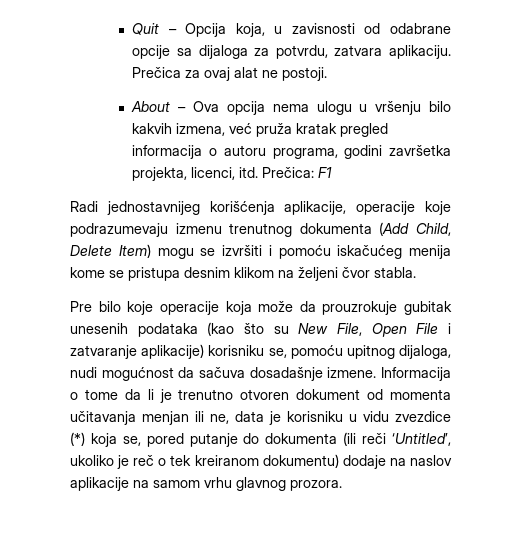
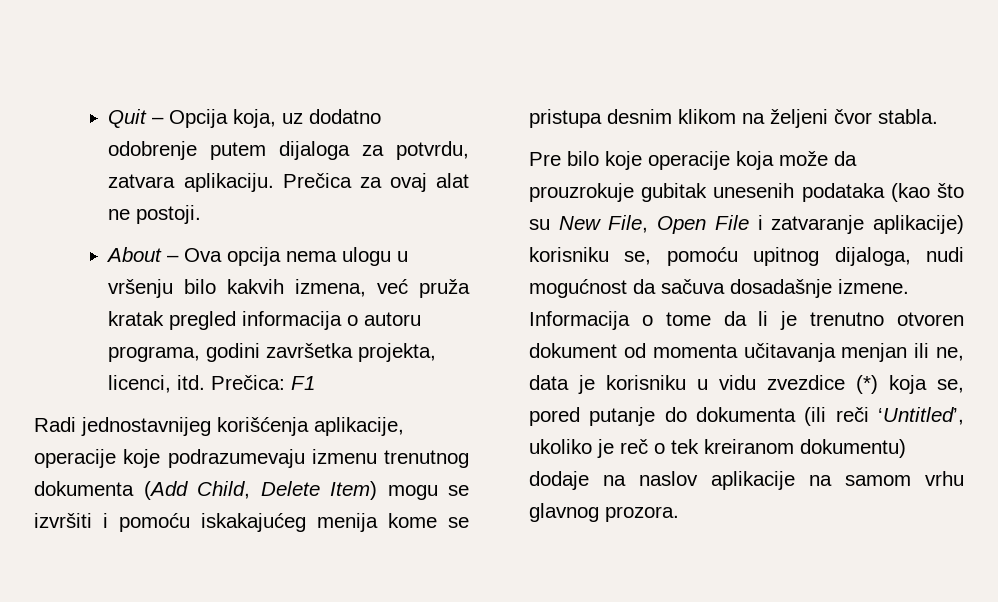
[274,23,451,34] [132,45,192,59] u zavisnosti od odabrane opcije sa -> [282,109,382,124] [108,141,267,160] uz dodatno odobrenje putem
[337,245,403,259] iskačućeg -> [201,513,306,532] iskakajućeg

